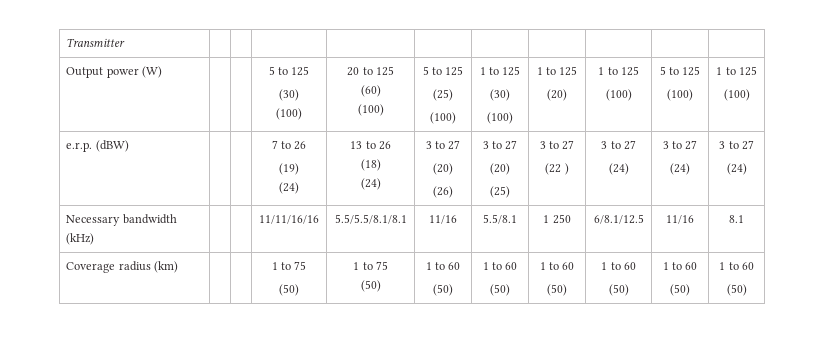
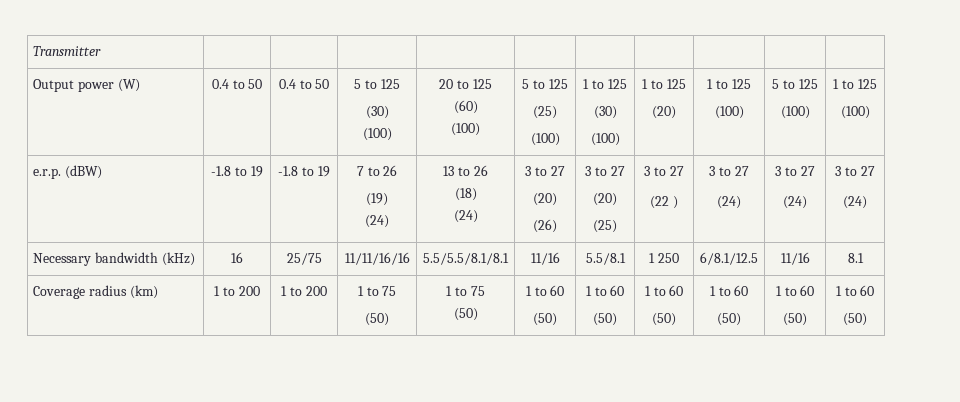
(163, 72) | -> [211,79,263,89] [278,79,330,89] 0.4 to 50 | 0.4 to 50
(129, 146) | -> [211,166,263,177] [278,166,330,177] -1.8 to 19 | -1.8 to 19
(95, 239) | -> [231,252,243,263] [286,253,322,265] 16 | 25/75
(179, 267) | -> [214,286,260,296] [281,286,327,296] 1 to 200 | 1 to 200

